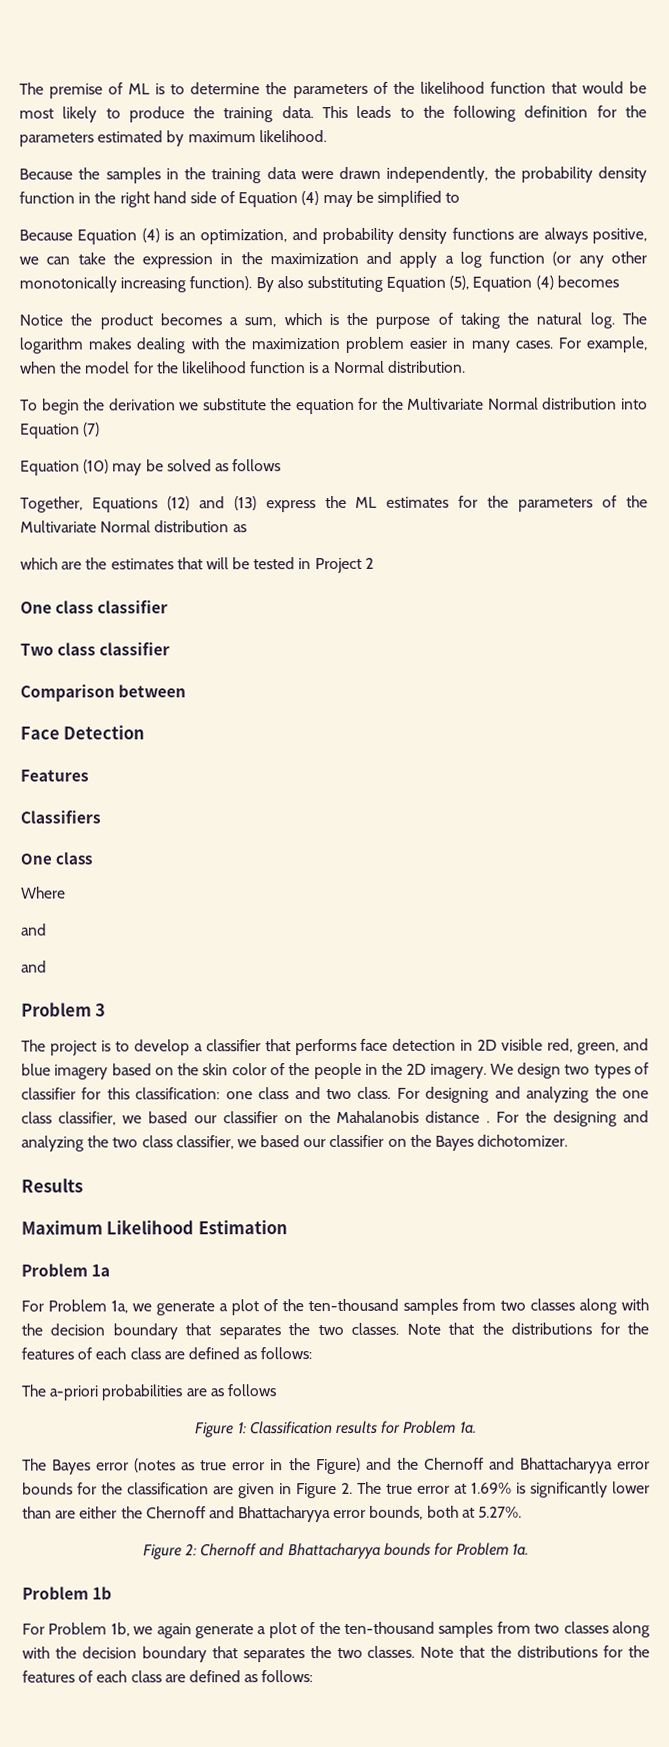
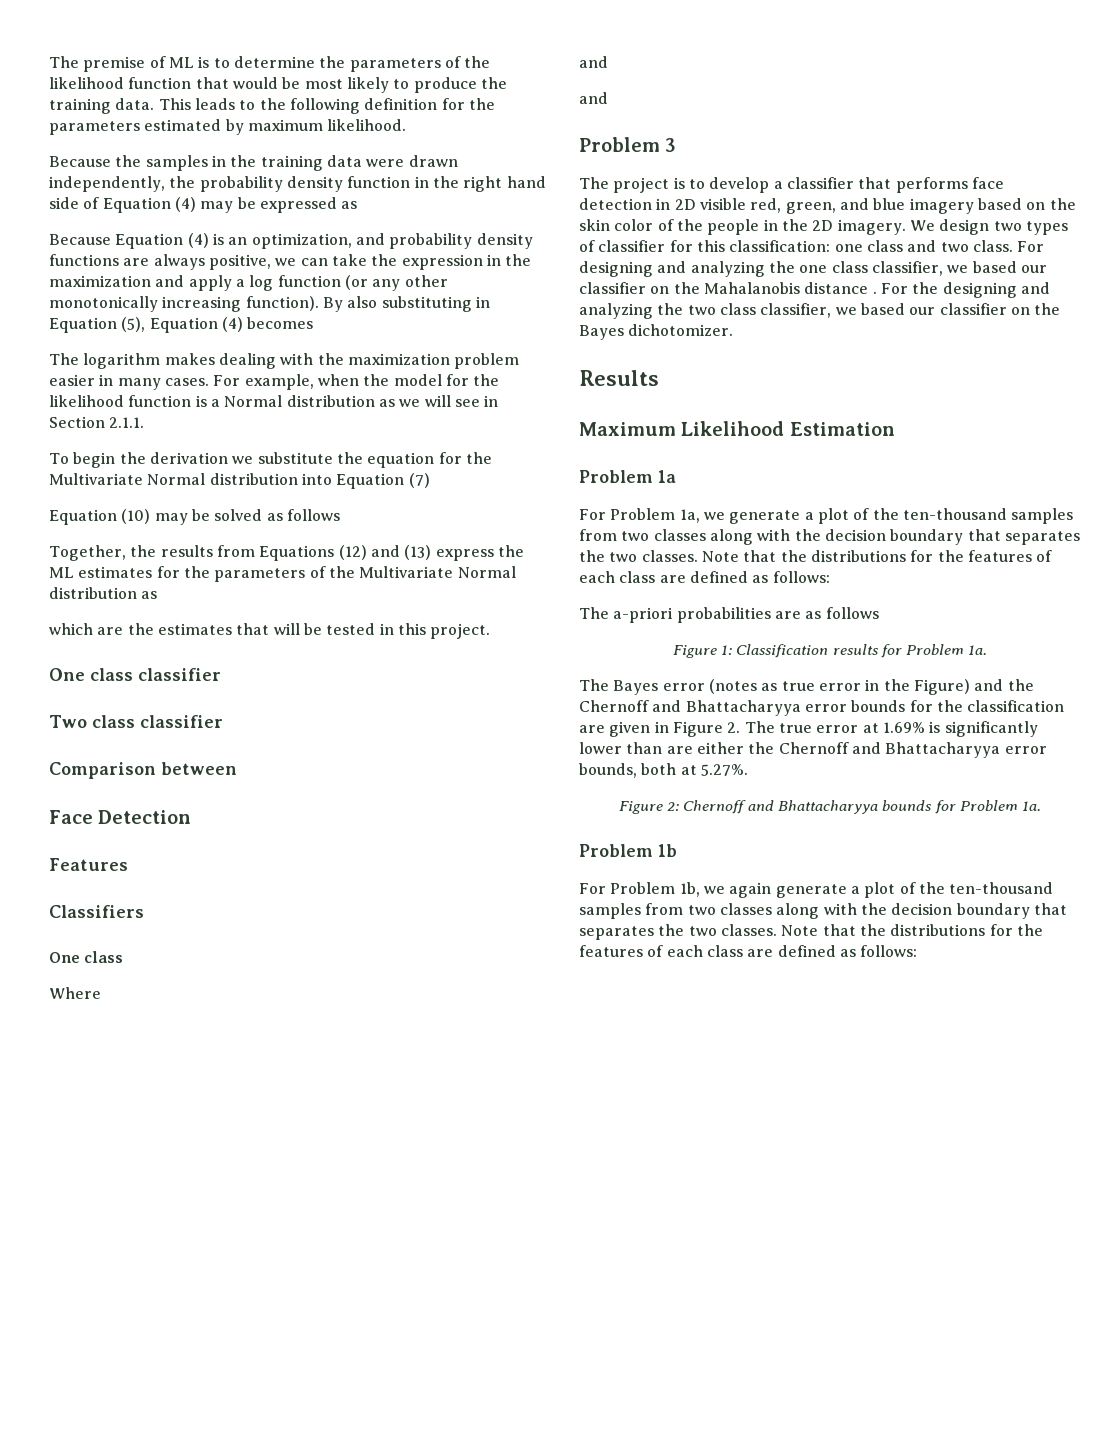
[377,190,461,207] simplified to -> [259,197,358,213] expressed as
(383, 284) none -> [475,296,490,308] in
[19,312,615,330] Notice the product becomes a sum, which is the purpose of taking the natural log. -> (314, 323) none
[387,360,466,373] distribution. -> [286,395,499,407] [49,416,145,428] distribution as we will see in Section 2.1.1.
(83, 504) none -> [130,545,255,557] the results from
[314,557,374,574] Project 2 -> [397,623,491,639] this project.

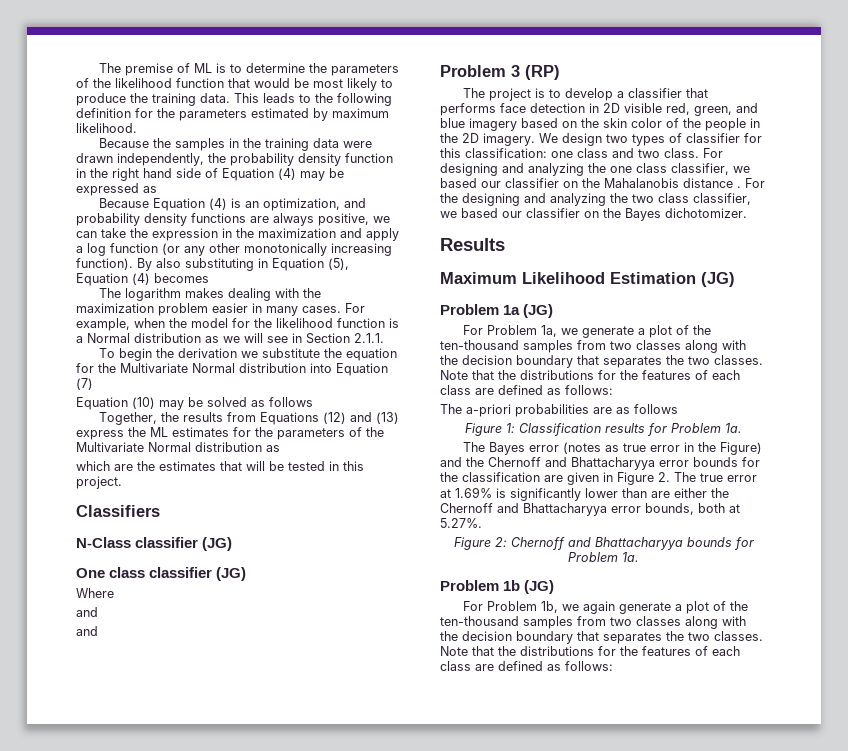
(491, 631) none -> [76,505,160,517] [76,537,233,551] // Classifiers // N-Class classifier (JG)
[49,715,223,728] [49,762,237,779] [49,810,192,824] [49,858,128,871] [49,905,144,918] [49,951,124,963] // Two class classifier // Comparison between // Face Detection // Features // Classifiers // One class -> [216,567,247,581] (JG)
(677, 145) none -> [525,65,560,80] (RP)
(895, 429) none -> [701,272,735,287] (JG)
(676, 476) none -> [523,304,554,318] (JG)
(677, 850) none -> [524,580,555,594] (JG)

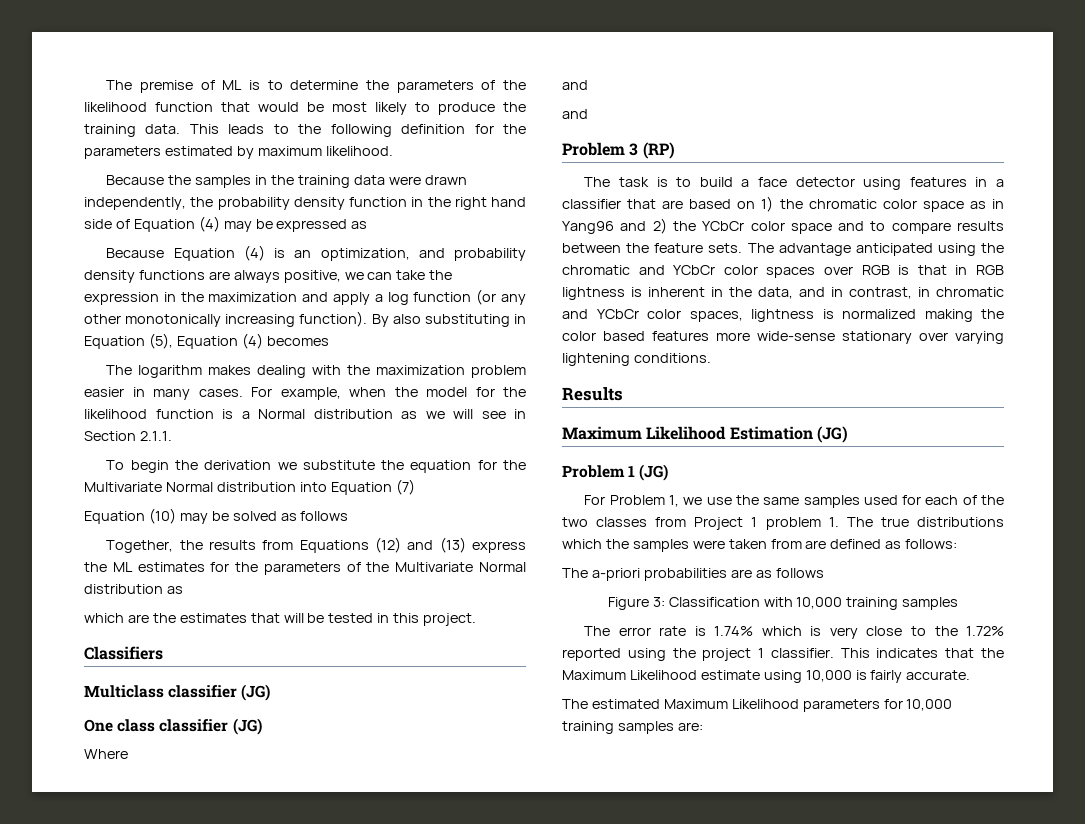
[76,537,131,548] N-Class -> [84,685,164,698] Multiclass
[489,88,709,101] [440,103,758,116] [440,118,760,131] [440,133,762,146] [440,148,723,158] [440,163,750,176] [440,178,765,188] [440,193,751,206] [440,208,747,221] project is to develop a classifier that performs face detection in 2D visible red, green, and blue imagery based on the skin color of the people in the 2D imagery. We design two types of classifier for this classification: one class and two class. For designing and analyzing the one class classifier, we based our classifier on the Mahalanobis distance . For the designing and analyzing the two class classifier, we based our classifier on the Bayes dichotomizer. -> [619,177,1004,190] [562,196,1004,212] [562,218,1005,234] [562,243,1004,256] [562,265,1005,278] [562,287,1004,300] [562,309,1004,322] [562,331,1004,344] [562,353,711,366] task is to build a face detector using features in a classifier that are based on 1) the chromatic color space as in Yang96 and 2) the YCbCr color space and to compare results between the feature sets. The advantage anticipated using the chromatic and YCbCr color spaces over RGB is that in RGB lightness is inherent in the data, and in contrast, in chromatic and YCbCr color spaces, lightness is normalized making the color based features more wide-sense stationary over varying lightening conditions.
[503,304,554,318] [463,325,712,338] [440,340,746,353] [440,355,763,368] [440,370,740,380] [440,385,471,395] 1a (JG) // For Problem 1a, we generate a plot of the ten-thousand samples from two classes along with the decision boundary that separates the two classes. Note that the distributions for the features of each class -> [628,464,669,481] [584,495,1004,508] [562,517,1004,530] [562,539,802,552] 1 (JG) // For Problem 1, we use the same samples used for each of the two classes from Project 1 problem 1. The true distributions which the samples were taken from
[506,423,742,436] [463,442,763,455] [440,457,760,470] [440,472,757,485] [440,487,729,501] [440,503,740,516] [440,518,482,528] [453,537,754,550] [568,552,639,562] [440,580,555,594] [463,601,749,614] [440,616,746,629] [440,631,763,644] [440,646,740,656] [440,661,613,671] 1: Classification results for Problem 1a. // The Bayes error (notes as true error in the Figure) and the Chernoff and Bhattacharyya error bounds for the classification are given in Figure 2. The true error at 1.69% is significantly lower than are either the Chernoff and Bhattacharyya error bounds, both at 5.27%. // Figure 2: Chernoff and Bhattacharyya bounds for Problem 1a. // Problem 1b (JG) // For Problem 1b, we again generate a plot of the ten-thousand samples from two classes along with the decision boundary that separates the two classes. Note that the distributions for the features of each class are defined as follows: -> [652,597,959,610] [584,626,1004,639] [562,648,1004,661] [562,670,971,683] [562,699,953,712] [562,721,703,734] 3: Classification with 10,000 training samples // The error rate is 1.74% which is very close to the 1.72% reported using the project 1 classifier. This indicates that the Maximum Likelihood estimate using 10,000 is fairly accurate. // The estimated Maximum Likelihood parameters for 10,000 training samples are:

